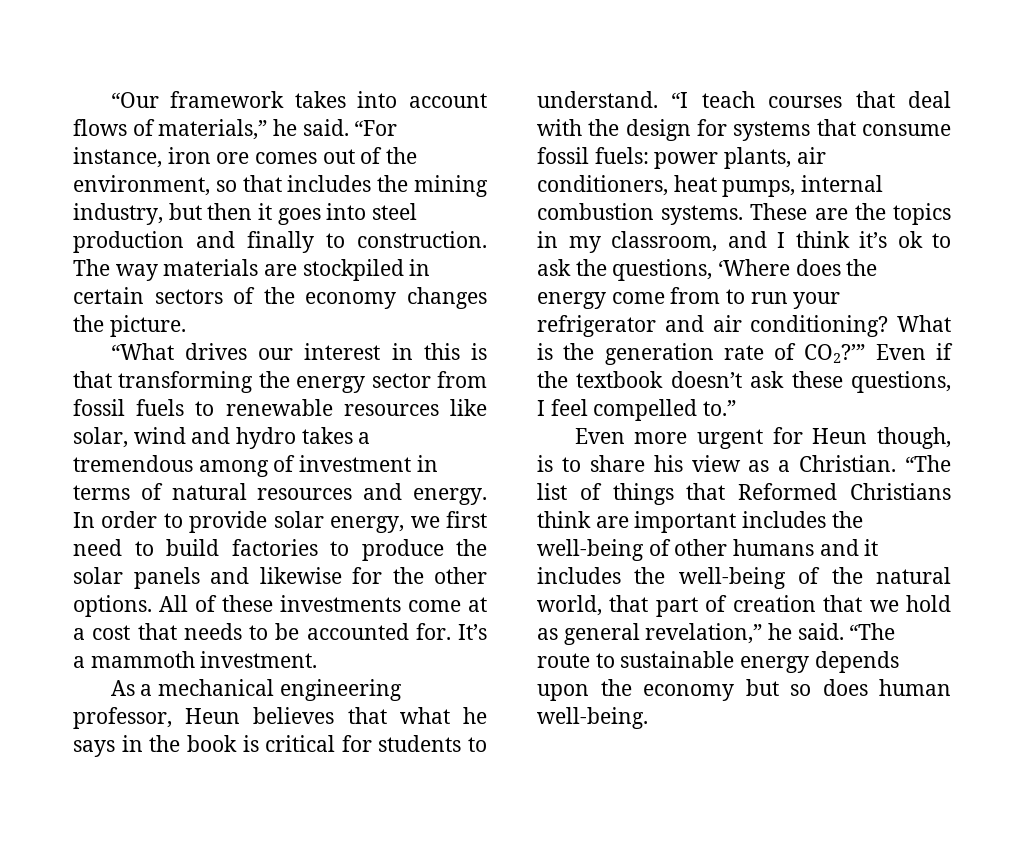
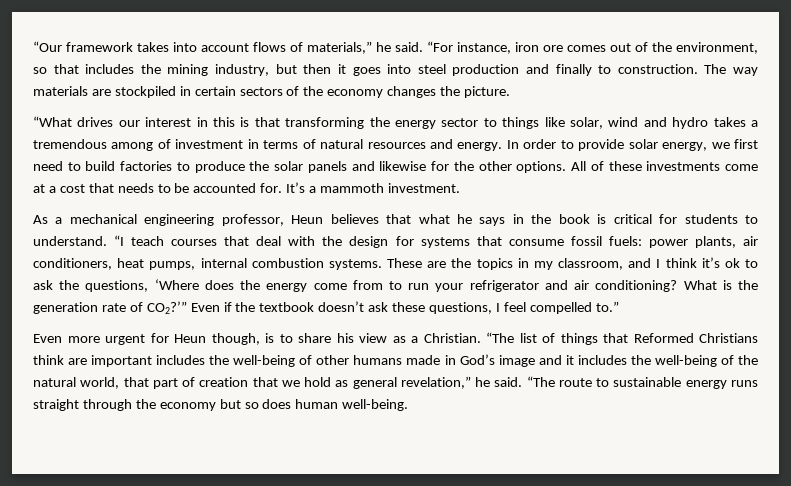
[436,371,487,388] [73,399,439,416] from fossil fuels to renewable resources -> [483,117,540,129] to things
(815, 547) none -> [406,354,535,367] made in God’s image
[814,651,899,673] [537,684,589,701] depends upon -> [731,380,758,387] [33,399,132,411] runs straight through

